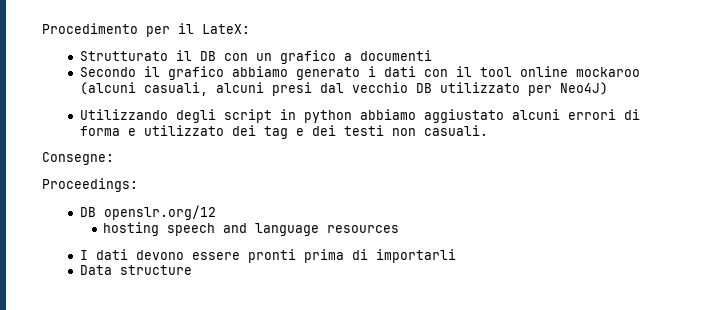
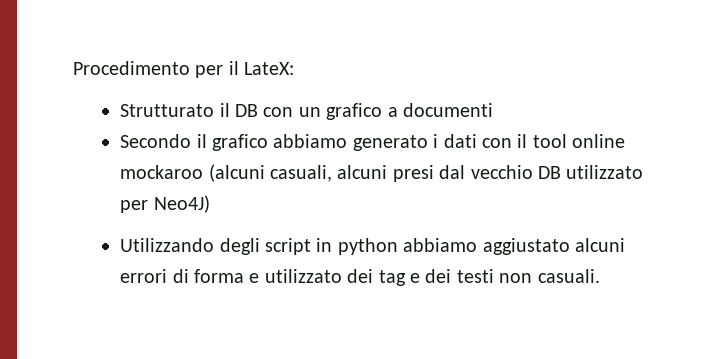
[42,152,114,165] [42,178,138,192] [79,205,216,220] [103,222,400,236] [79,249,456,263] [79,265,192,275] // Consegne: // Proceedings: // DB openslr.org/12 // hosting speech and language resources // I dati devono essere pronti prima di importarli // Data structure -> (600, 276) none

